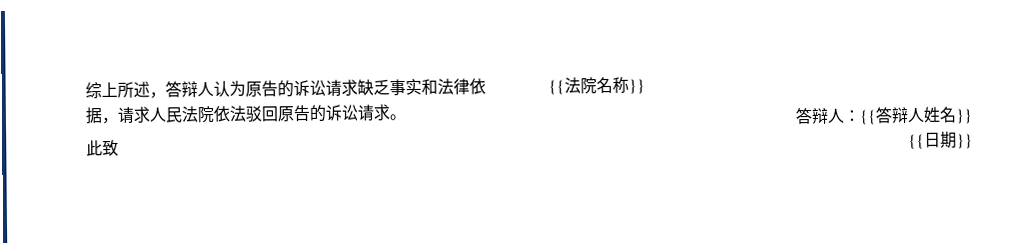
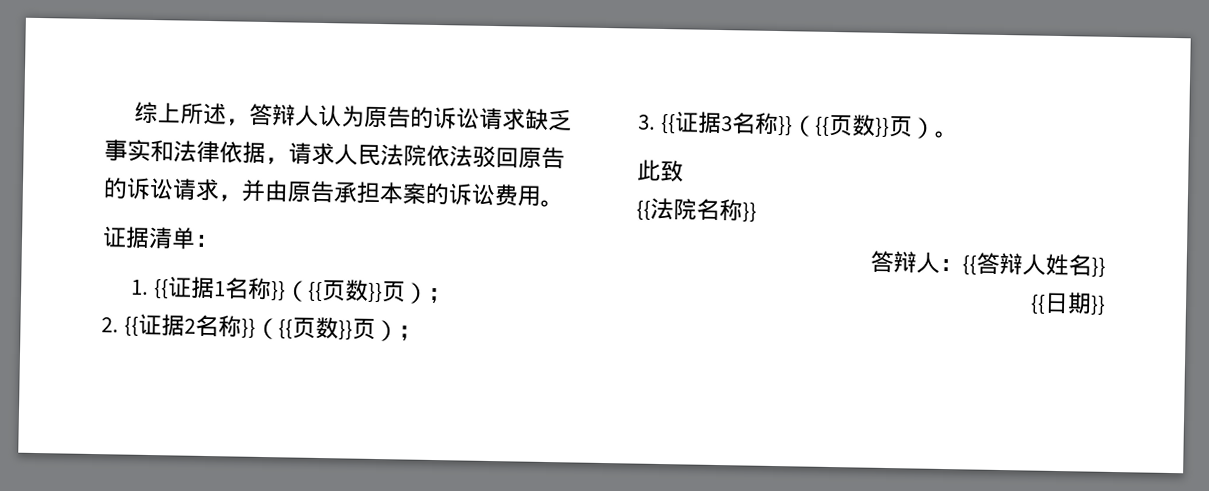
(390, 112) none -> [218,179,564,208] [102,226,219,250] [131,276,453,304] [101,313,423,342] [638,111,937,139] ，并由原告承担本案的诉讼费用。 // 证据清单： // 1. {{证据1名称}}（{{页数}}页）； // 2. {{证据2名称}}（{{页数}}页）； // 3. {{证据3名称}}（{{页数}}页）

